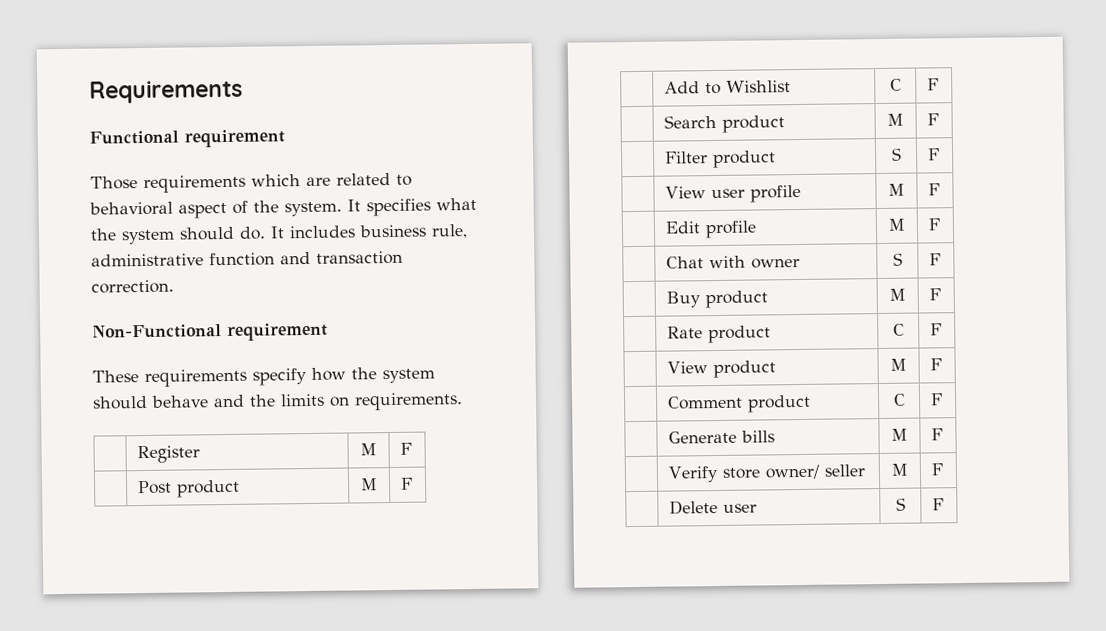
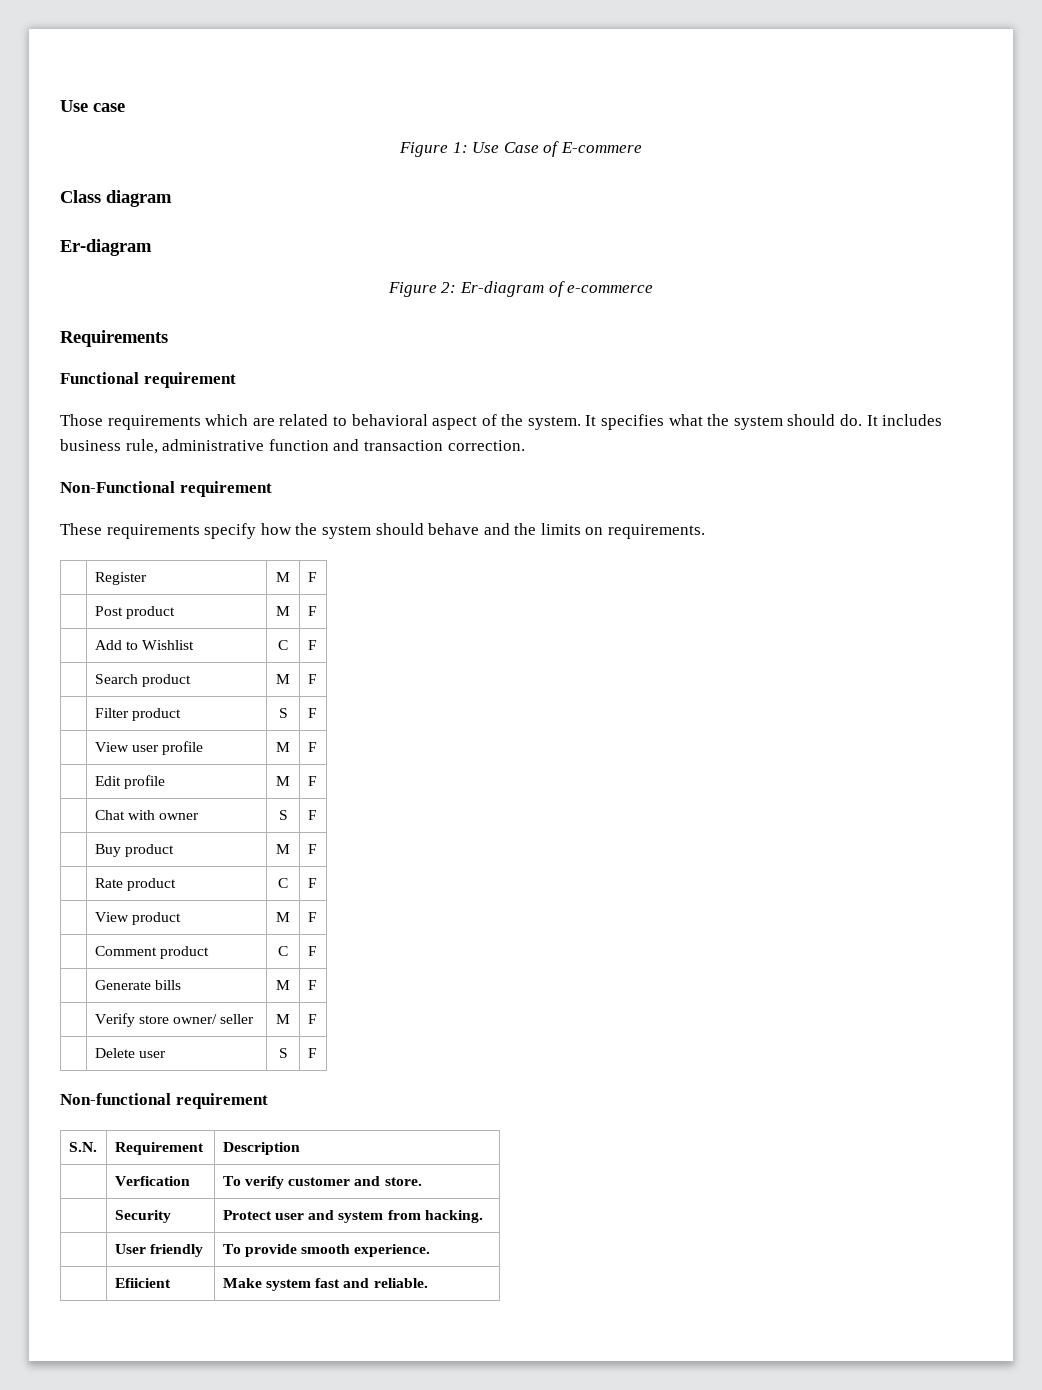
(89, 91) none -> [60,100,125,112] [399,141,642,157] [60,190,172,207] [60,239,152,256] [387,281,654,297] Use case // Figure 1: Use Case of E-commere // Class diagram // Er-diagram // Figure 2: Er-diagram of e-commerce //
(945, 504) none -> [60,1093,268,1109] [68,1142,97,1152] [114,1142,204,1155] [222,1142,300,1155] [114,1176,190,1186] [222,1176,422,1189] [114,1210,171,1223] [222,1210,483,1223] [114,1244,203,1257] [222,1244,431,1257] [114,1278,171,1288] [222,1278,428,1291] // Non-functional requirement // S.N. | Requirement | Description // | Verfication | To verify customer and store. // | Security | Protect user and system from hacking. // | User friendly | To provide smooth experience. // | Efiicient | Make system fast and reliable.

